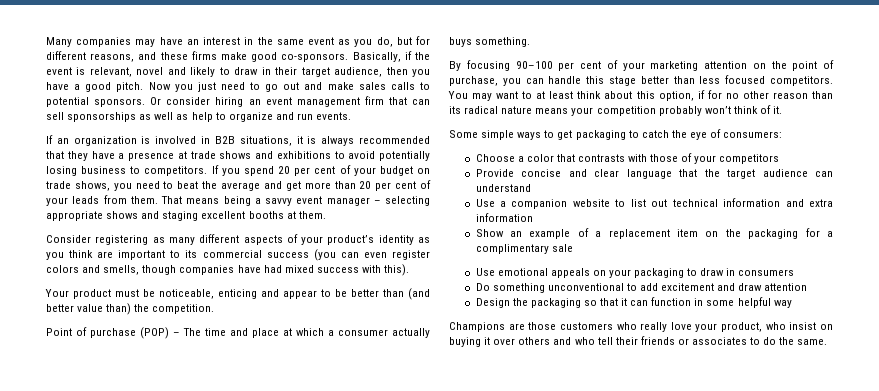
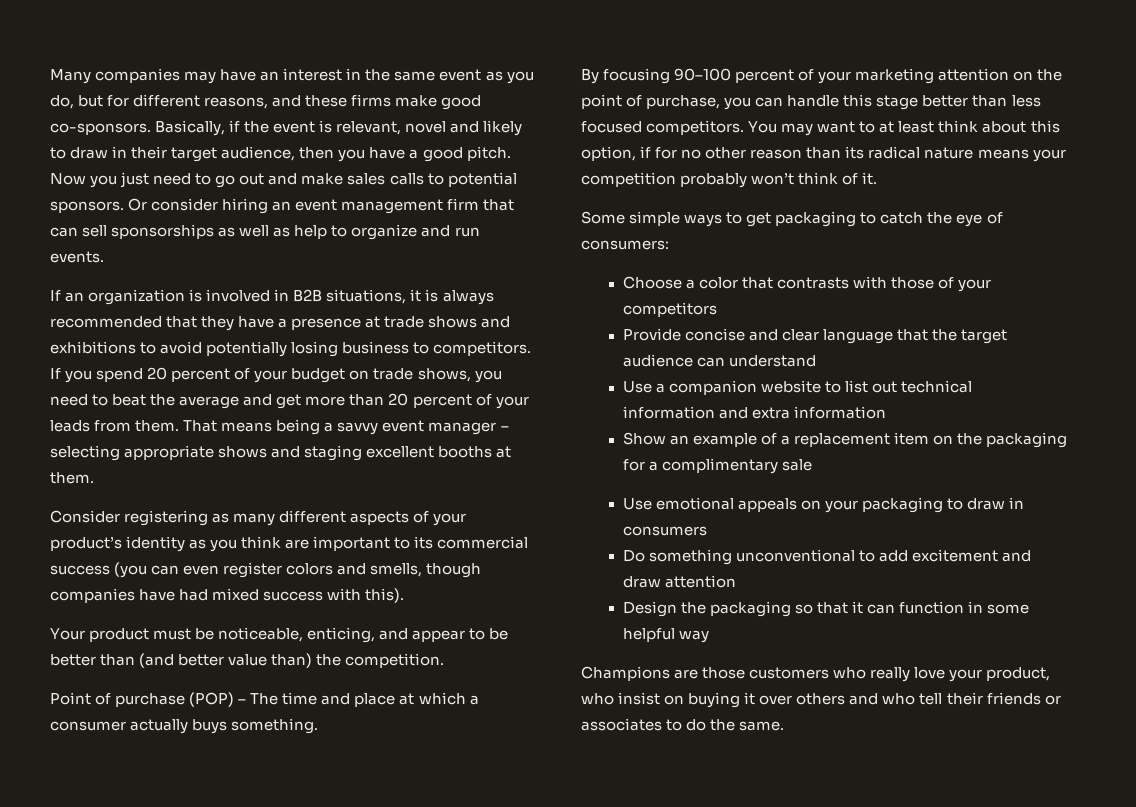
[294,166,336,176] per cent -> [171,368,231,382] percent
[375,181,417,191] per cent -> [412,394,472,408] percent
[218,289,257,299] enticing -> [307,627,376,643] enticing,
[558,61,601,71] per cent -> [735,69,795,83] percent

